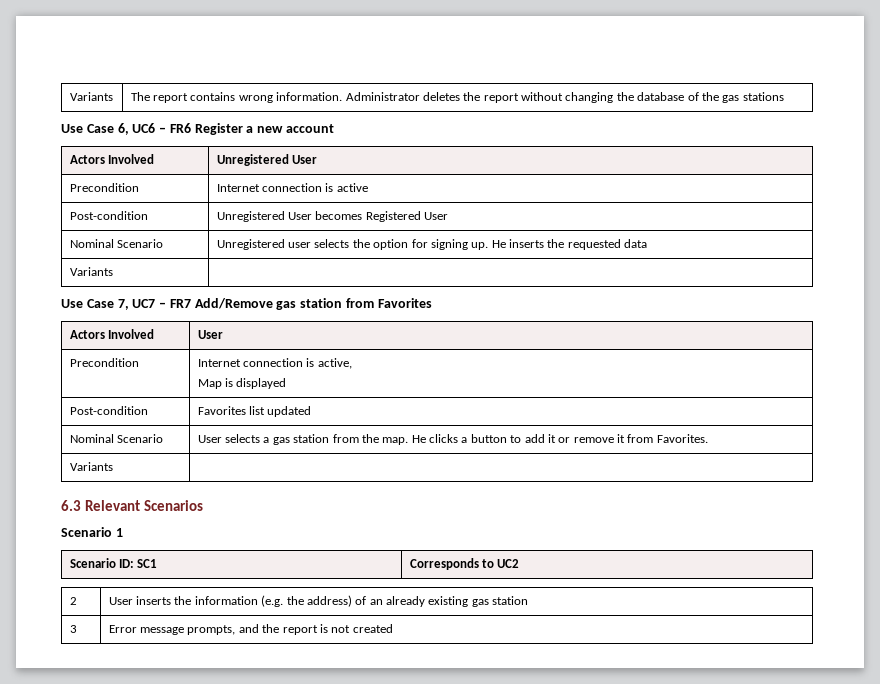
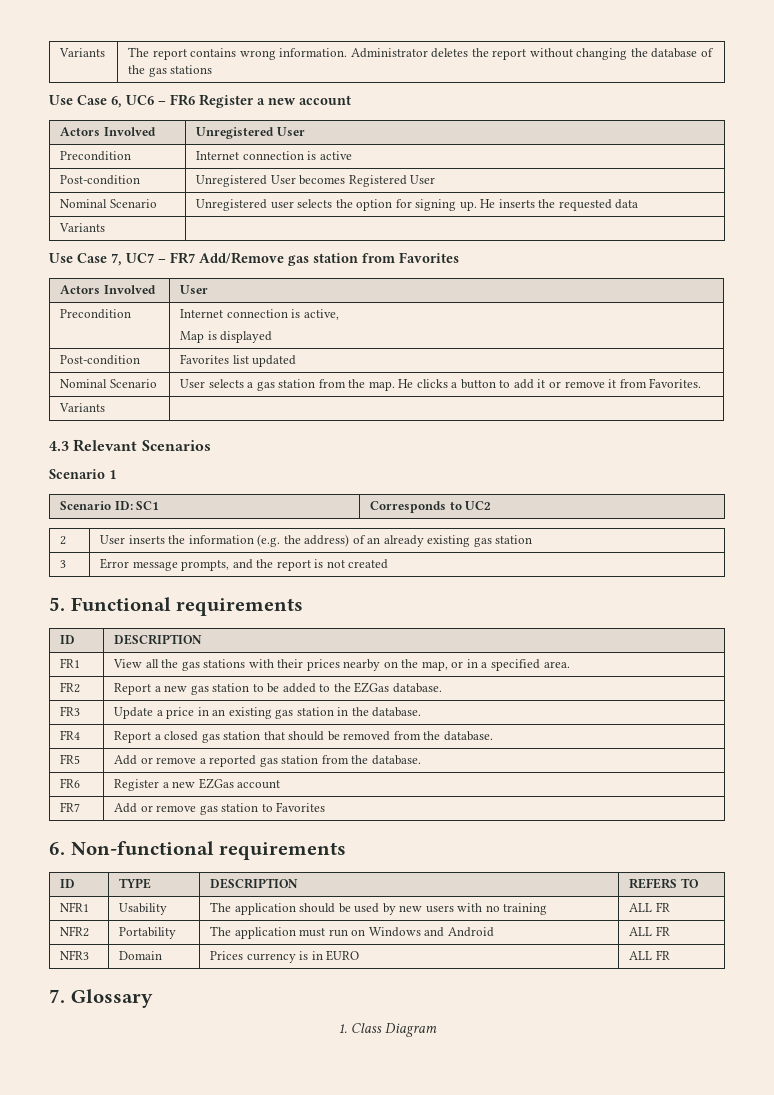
[61,500,81,511] 6.3 -> [49,441,69,451] 4.3
(393, 628) none -> [49,597,304,616] [60,635,76,644] [114,634,203,645] [60,658,81,668] [113,659,570,671] [60,682,81,693] [114,682,442,695] [60,706,81,716] [114,707,422,719] [60,730,81,740] [114,731,493,743] [60,754,81,764] [114,755,421,767] [60,778,81,788] [114,778,281,791] [60,802,81,812] [114,802,326,815] [49,841,347,860] [60,879,76,888] [119,878,152,889] [210,878,299,889] [629,878,699,889] [60,902,90,912] [119,903,168,915] [210,902,548,915] [629,902,670,912] [60,926,90,937] [119,927,177,939] [210,926,494,939] [629,926,670,936] [60,950,90,960] [119,951,163,960] [210,950,360,963] [629,950,670,960] [49,989,153,1008] [338,1023,437,1037] // 5. Functional requirements // ID | DESCRIPTION // FR1 | View all the gas stations with their prices nearby on the map, or in a specified area. // FR2 | Report a new gas station to be added to the EZGas database. // FR3 | Update a price in an existing gas station in the database. // FR4 | Report a closed gas station that should be removed from the database. // FR5 | Add or remove a reported gas station from the database. // FR6 | Register a new EZGas account // FR7 | Add or remove gas station to Favorites // 6. Non-functional requirements // ID | TYPE | DESCRIPTION | REFERS TO // NFR1 | Usability | The application should be used by new users with no training | ALL FR // NFR2 | Portability | The application must run on Windows and Android | ALL FR // NFR3 | Domain | Prices currency is in EURO | ALL FR // 7. Glossary // 1. Class Diagram

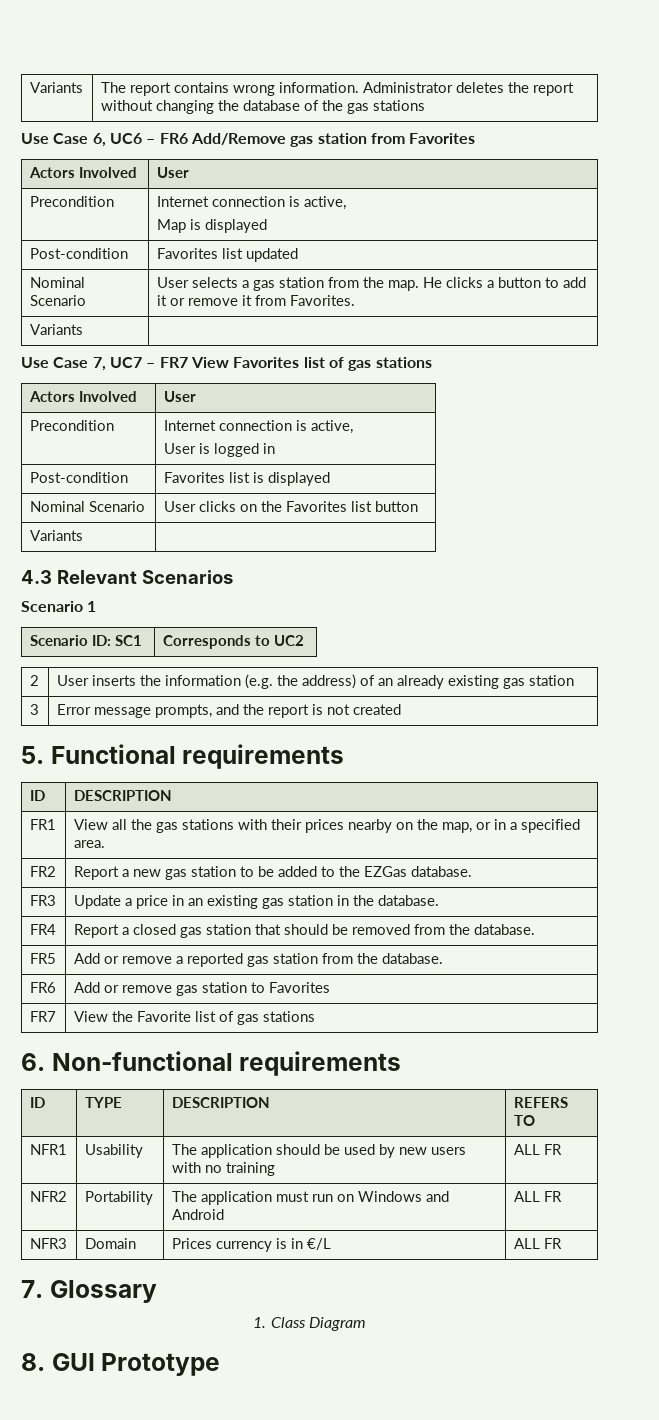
[199,94,351,108] [60,127,156,136] [196,127,305,139] [60,151,132,161] [196,151,352,160] [60,175,141,185] [196,175,436,187] [60,199,157,208] [196,199,639,211] [59,223,106,232] [49,252,195,266] Register a new account // Actors Involved | Unregistered User // Precondition | Internet connection is active // Post-condition | Unregistered User becomes Registered User // Nominal Scenario | Unregistered user selects the option for signing up. He inserts the requested data // Variants | // Use Case 7, UC7 – FR7 -> (188, 138) none
(106, 407) none -> [21,357,432,371] [28,391,137,402] [163,391,196,402] [29,420,114,431] [163,420,353,434] [163,443,275,457] [29,472,128,483] [163,472,330,486] [29,501,145,512] [163,501,418,512] [29,530,83,541] // Use Case 7, UC7 – FR7 View Favorites list of gas stations // Actors Involved | User // Precondition | Internet connection is active, // User is logged in // Post-condition | Favorites list is displayed // Nominal Scenario | User clicks on the Favorites list button // Variants |
[114,778,281,791] [60,802,81,812] | Register a new EZGas account // FR7 -> (56, 987) none
(326, 807) none -> [29,1011,56,1022] [73,1011,315,1025] // FR7 | View the Favorite list of gas stations
[326,950,360,961] EURO -> [306,1238,331,1250] €/L
(437, 1030) none -> [21,1353,221,1376] // 8. GUI Prototype

